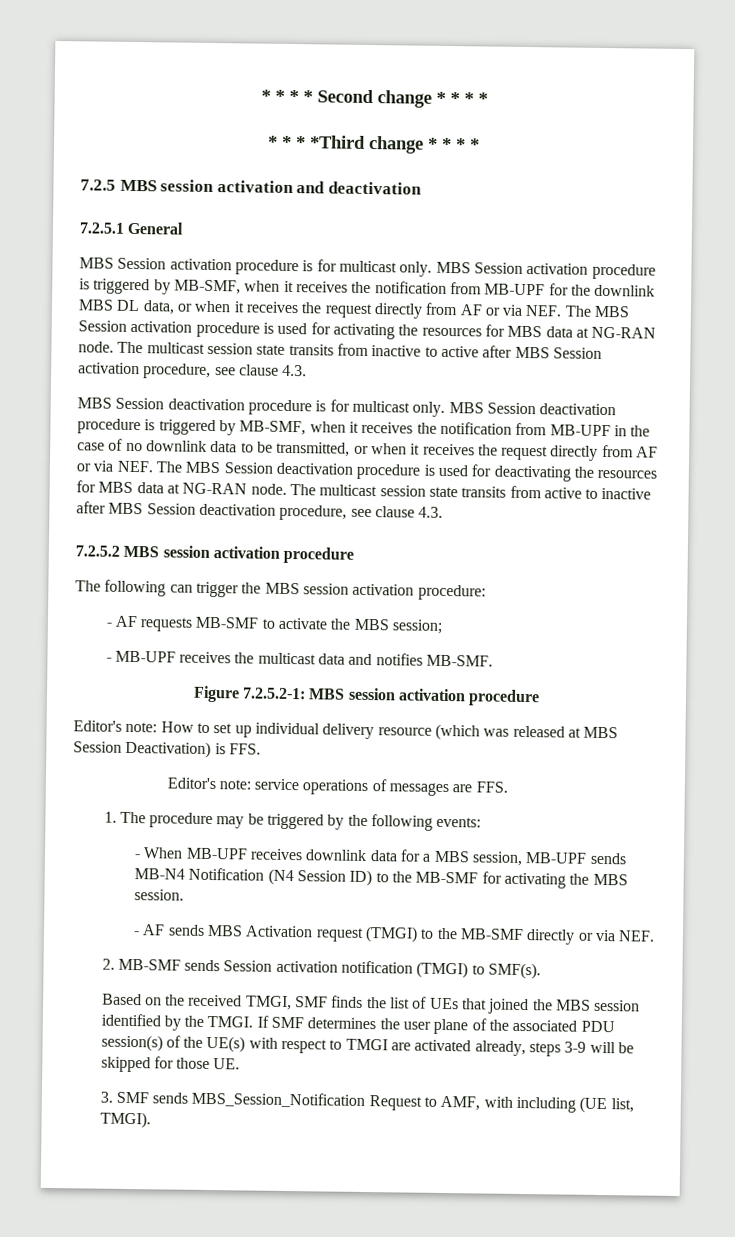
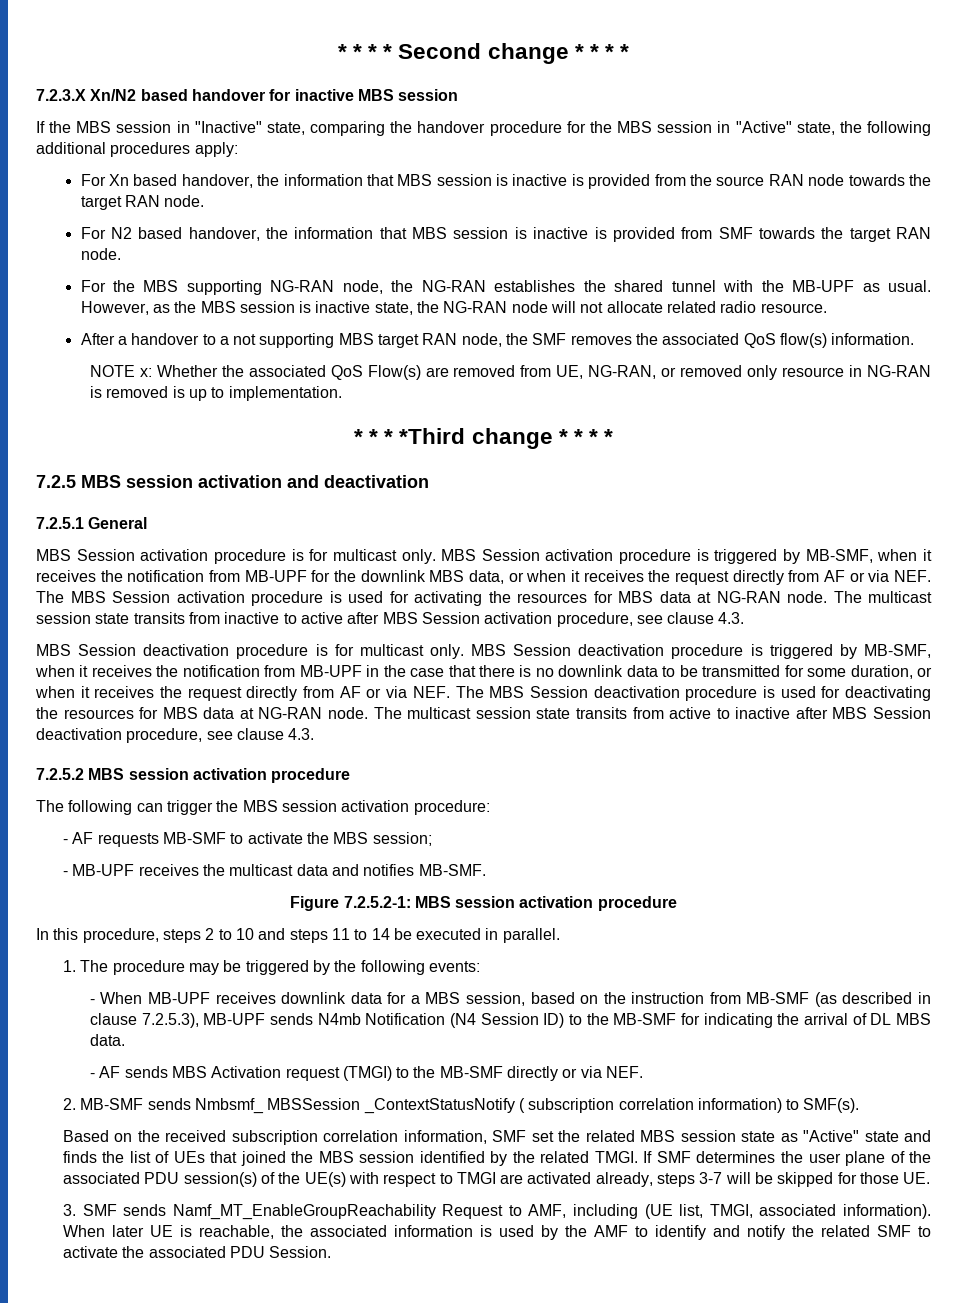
(488, 98) none -> [36,89,459,101] [36,121,931,136] [36,142,238,157] [80,174,932,189] [80,195,205,210] [80,227,932,242] [80,248,121,260] [80,280,932,295] [80,301,827,315] [80,333,915,348] [89,365,932,380] [89,386,342,401] // 7.2.3.X Xn/N2 based handover for inactive MBS session // If the MBS session in "Inactive" state, comparing the handover procedure for the MBS session in "Active" state, the following additional procedures apply: // For Xn based handover, the information that MBS session is inactive is provided from the source RAN node towards the target RAN node. // For N2 based handover, the information that MBS session is inactive is provided from SMF towards the target RAN node. // For the MBS supporting NG-RAN node, the NG-RAN establishes the shared tunnel with the MB-UPF as usual. However, as the MBS session is inactive state, the NG-RAN node will not allocate related radio resource. // After a handover to a not supporting MBS target RAN node, the SMF removes the associated QoS flow(s) information. // NOTE x: Whether the associated QoS Flow(s) are removed from UE, NG-RAN, or removed only resource in NG-RAN is removed is up to implementation.
[116,299,141,312] DL -> (465, 576) none
[108,438,124,451] of -> [448,665,532,677] that there is
[276,441,351,457] transmitted, -> [702,665,913,679] transmitted for some duration,
[73,720,619,741] [73,740,261,759] [166,777,508,797] Editor's note: How to set up individual delivery resource (which was released at MBS Session Deactivation) is FFS. // Editor's note: service operations of messages are FFS. -> [36,928,560,943] In this procedure, steps 2 to 10 and steps 11 to 14 be executed in parallel.
(523, 858) none -> [530,992,932,1007] [89,1013,199,1028] based on the instruction from MB-SMF (as described in clause 7.2.5.3),
[134,868,186,880] MB-N4 -> [317,1013,361,1025] N4mb
[503,872,628,889] [134,889,185,901] activating the MBS session. -> [703,1013,932,1028] [89,1034,125,1046] indicating the arrival of DL MBS data.
[223,960,469,979] Session activation notification (TMGI) -> [194,1098,782,1114] Nmbsmf_ MBSSession _ContextStatusNotify ( subscription correlation information)
[245,995,329,1011] TMGI, SMF -> [231,1130,932,1145] subscription correlation information, SMF set the related MBS session state as "Active" state and
(205, 1021) none -> [540,1151,590,1163] related
[564,1041,587,1053] 3-9 -> [699,1172,723,1184] 3-7
[191,1091,366,1109] MBS_Session_Notification -> [172,1204,436,1220] Namf_MT_EnableGroupReachability
[483,1096,513,1108] with -> (567, 1211) none
[99,1111,151,1129] TMGI). -> [709,1204,931,1219] [62,1225,931,1240] [62,1246,332,1258] TMGI, associated information). When later UE is reachable, the associated information is used by the AMF to identify and notify the related SMF to activate the associated PDU Session.

